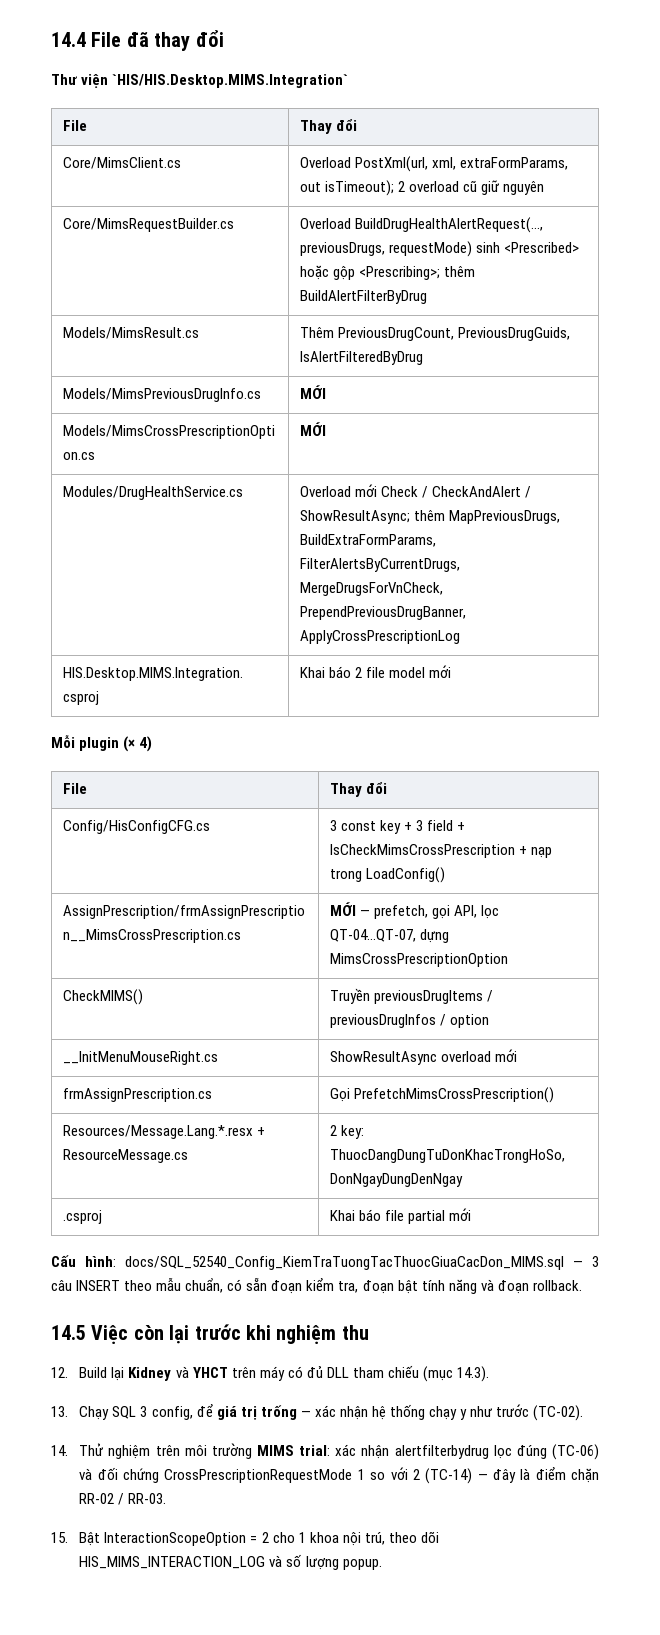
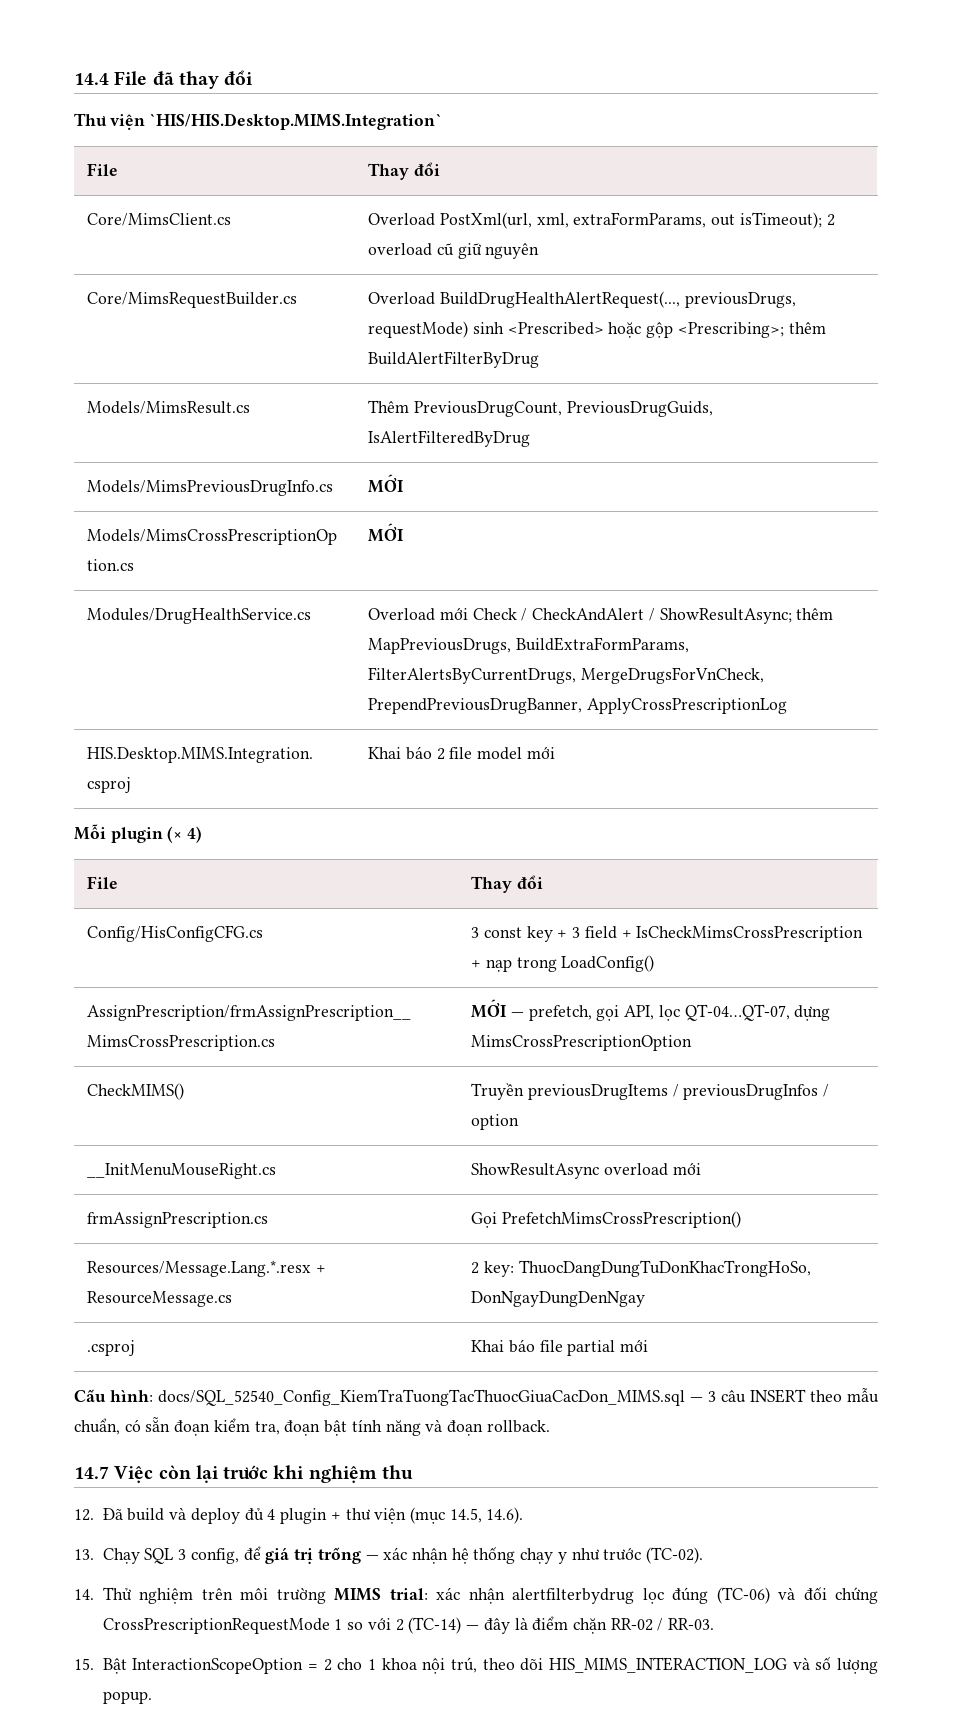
[51,1325,86,1340] 14.5 -> [74,1466,109,1479] 14.7
[79,1365,490,1382] Build lại Kidney và YHCT trên máy có đủ DLL tham chiếu (mục 14.3). -> [102,1507,524,1524] Đã build và deploy đủ 4 plugin + thư viện (mục 14.5, 14.6).

